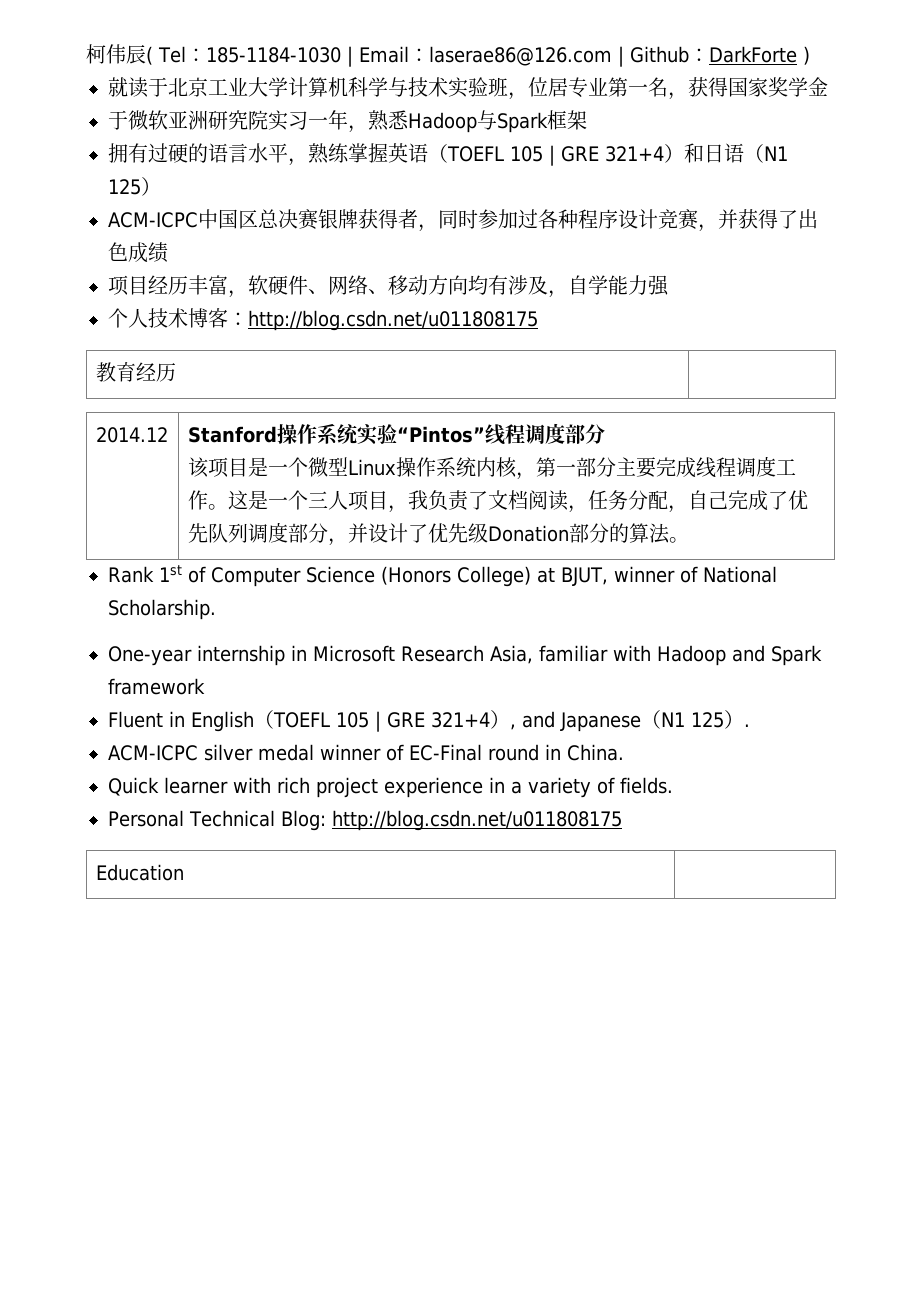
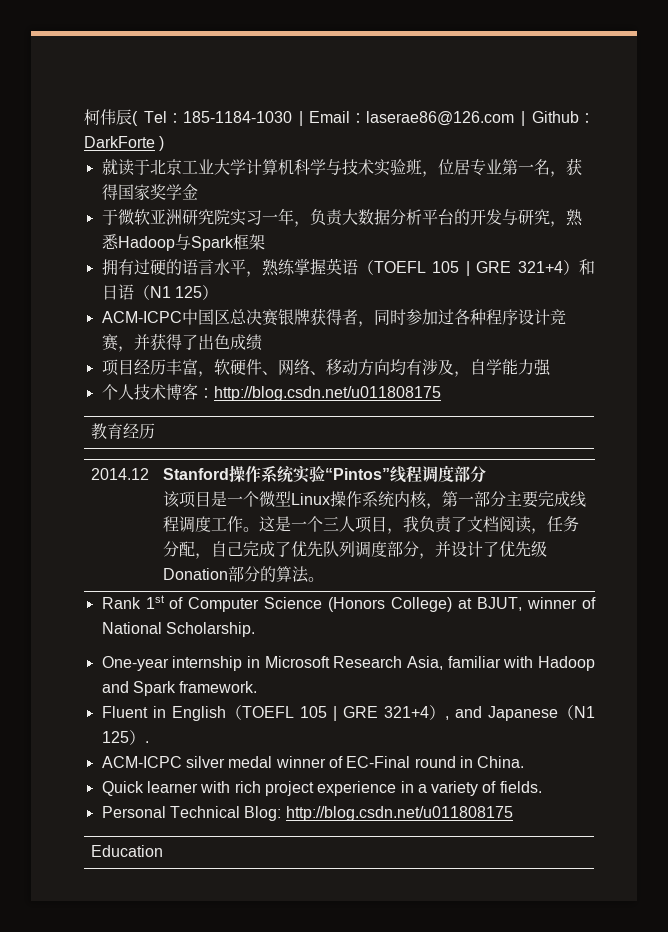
(368, 129) none -> [309,209,566,227] 负责大数据分析平台的开发与研究，
[108,678,205,695] framework -> [179,681,258,693] framework.

